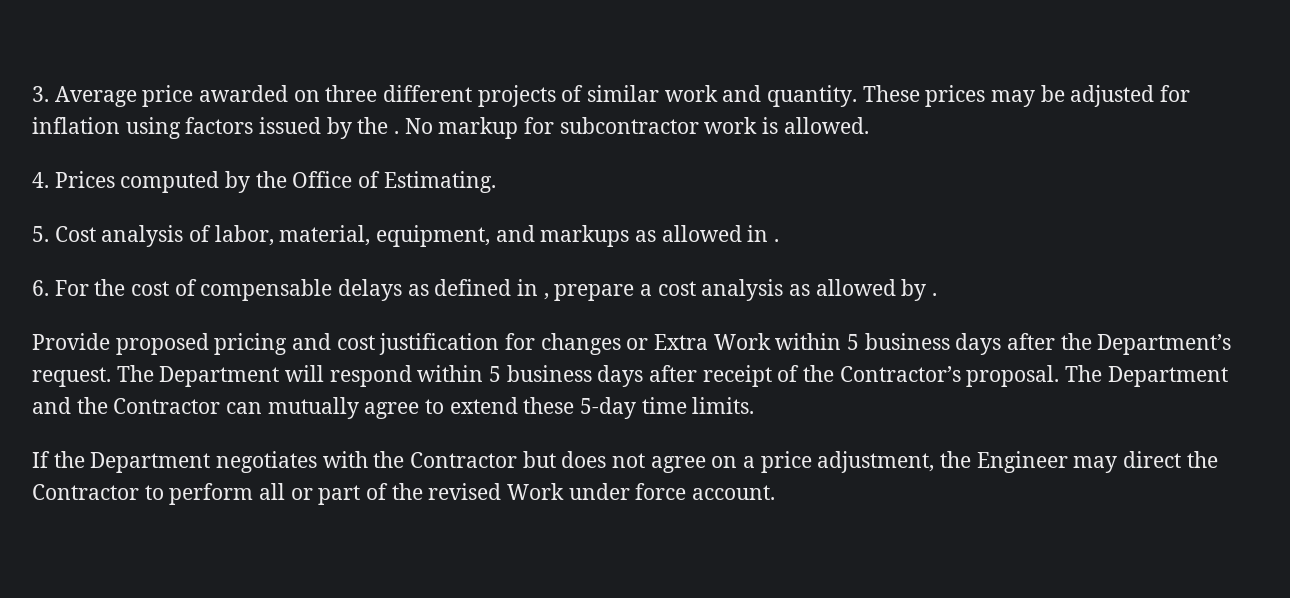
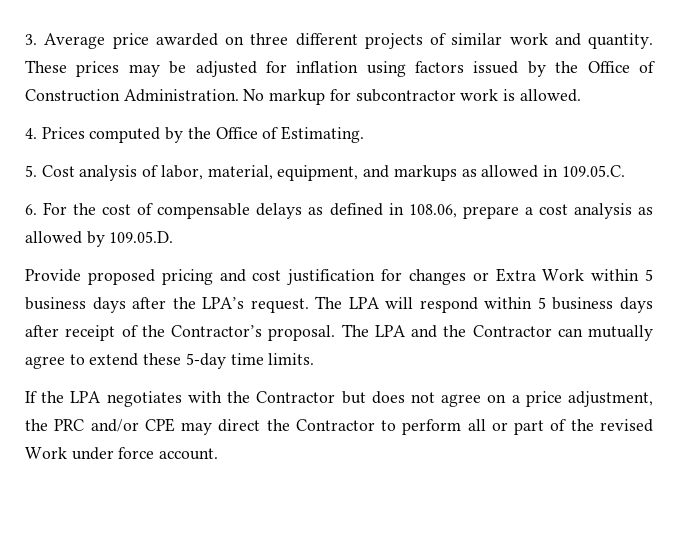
[394,131,400,134] . -> [587,61,656,73] [25,89,239,102] Office of Construction Administration.
[774,239,780,242] . -> [561,165,625,177] 109.05.C.
[543,293,549,300] , -> [408,204,457,218] 108.06,
[932,293,938,296] . -> [109,231,174,243] 109.05.D.
[1097,334,1232,355] Department’s -> [202,297,245,309] LPA’s
[159,366,280,387] Department -> [348,297,380,309] LPA
[1107,366,1228,387] Department -> [374,325,406,337] LPA
[90,452,211,473] Department -> [70,391,102,403] LPA
[976,451,1068,473] Engineer -> [54,418,175,432] PRC and/or CPE

